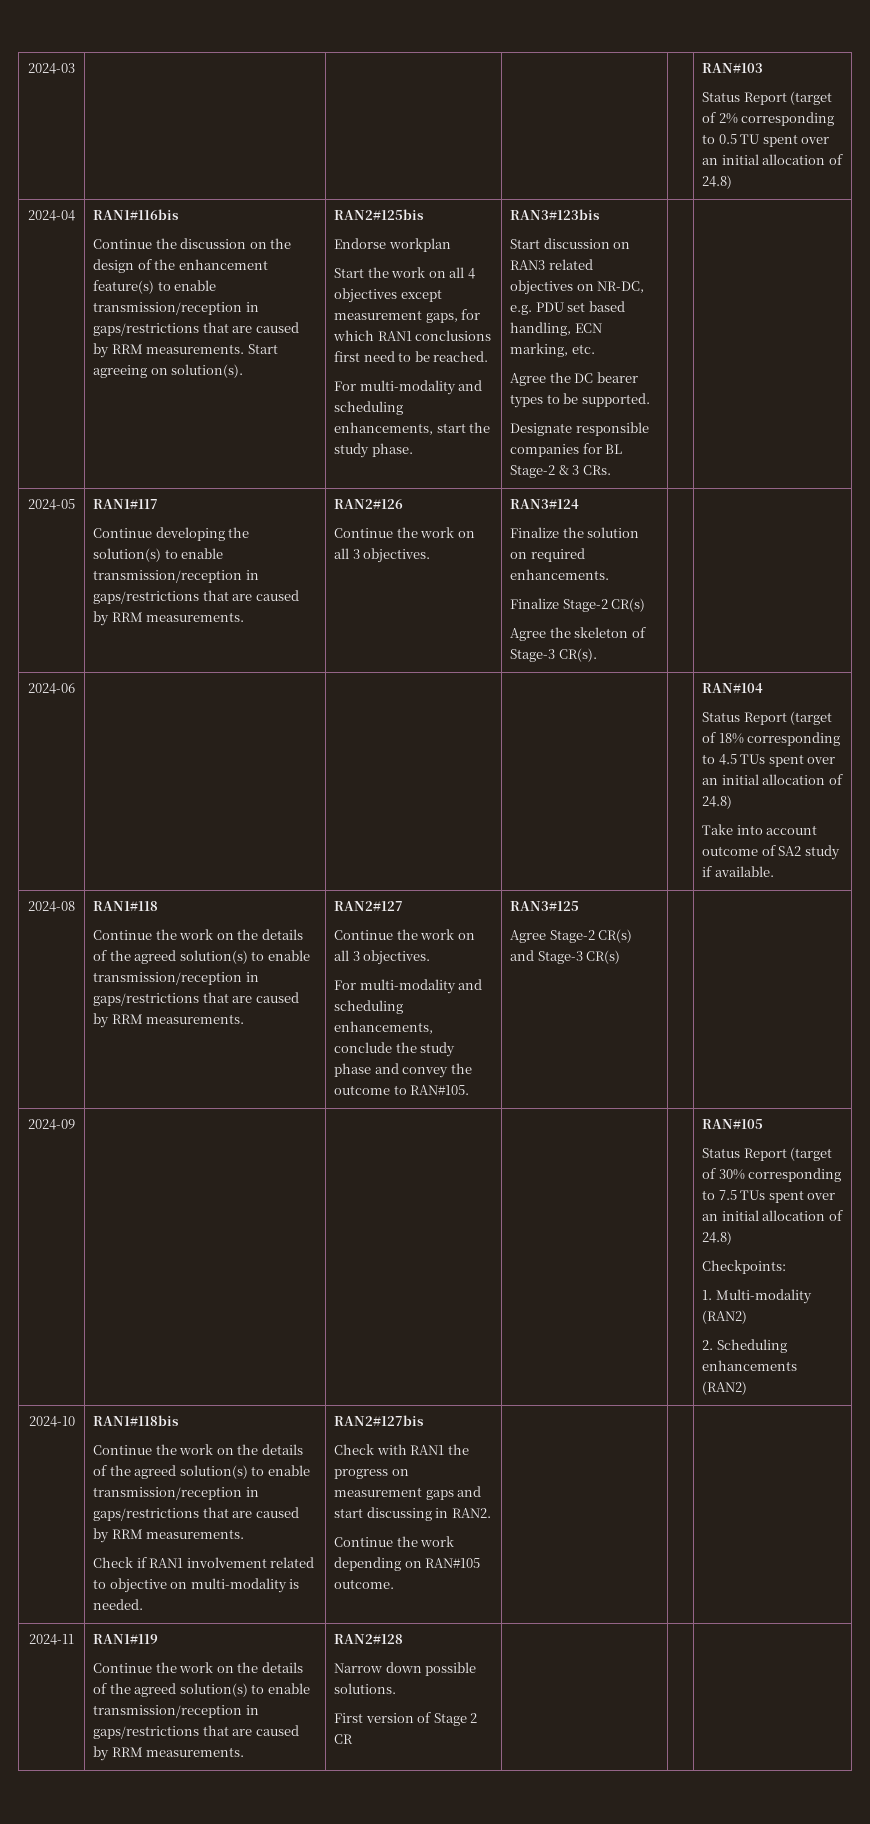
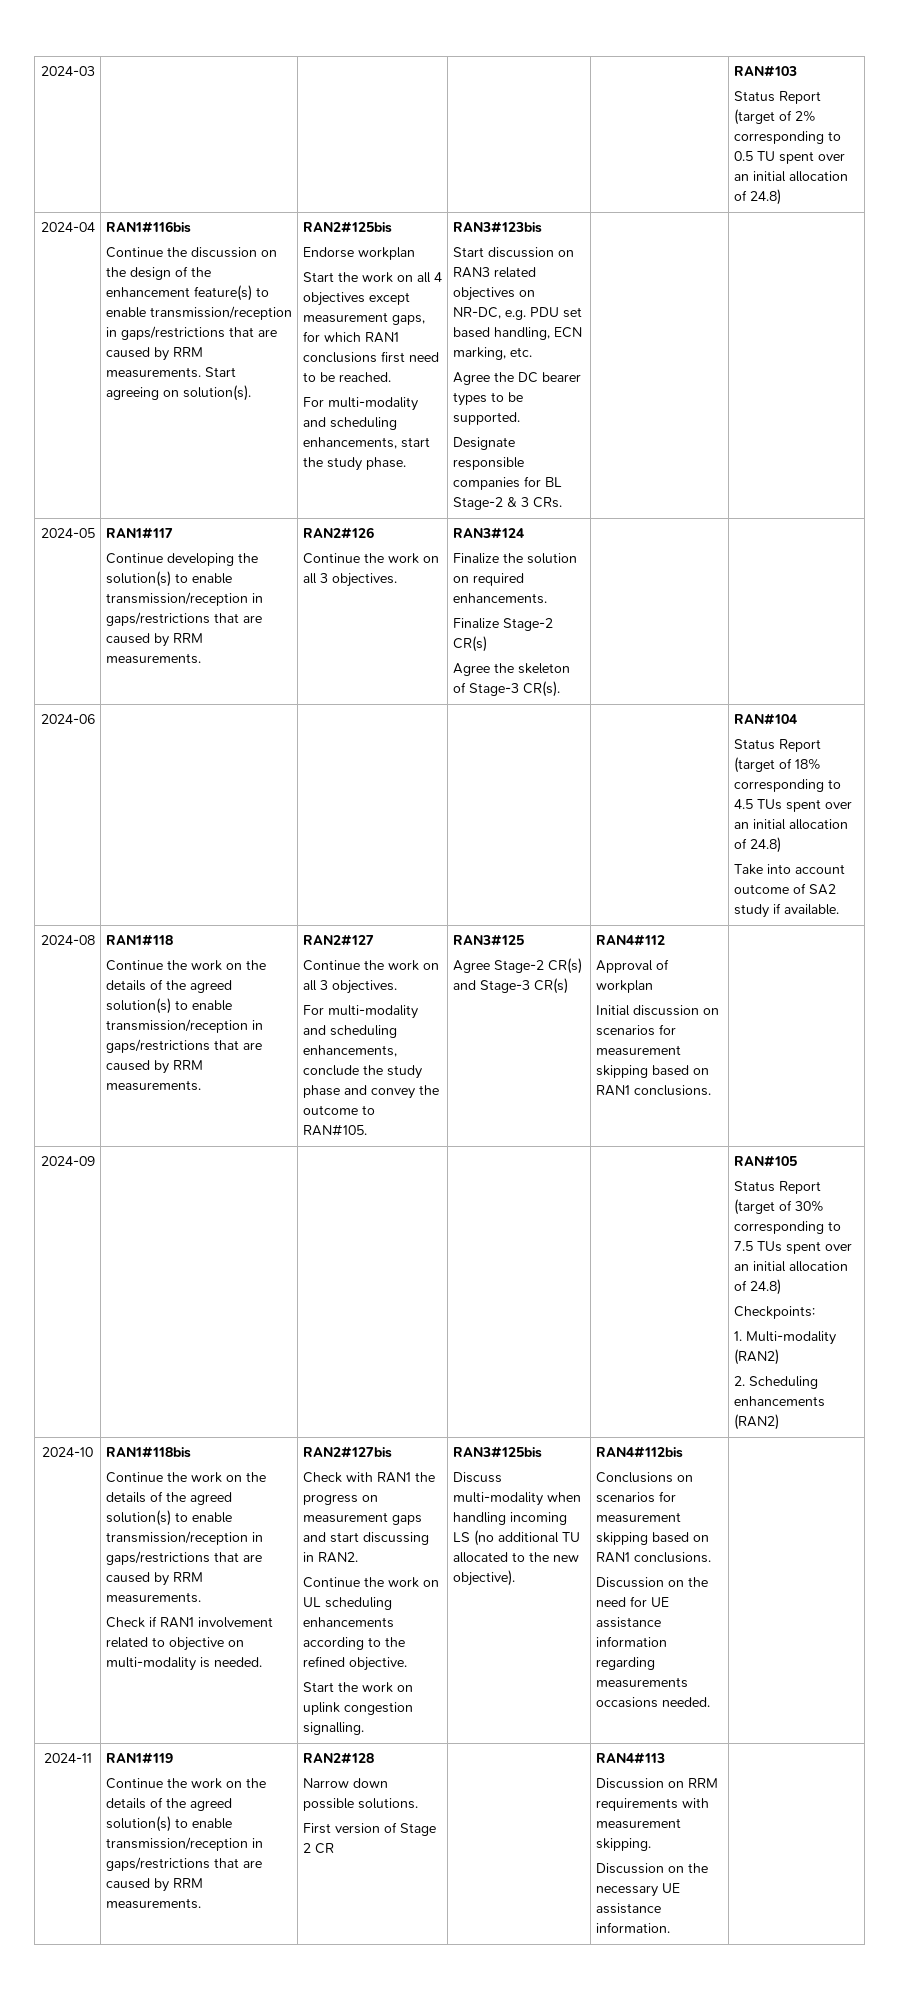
(621, 957) none -> [595,934,665,946] [595,959,669,973] [595,980,653,993] [595,1005,719,1016] [595,1024,676,1036] [595,1045,681,1056] [595,1065,709,1078] [595,1085,711,1096] RAN4#112 // Approval of workplan // Initial discussion on scenarios for measurement skipping based on RAN1 conclusions.
[334,1557,481,1571] [334,1579,395,1589] depending on RAN#105 outcome. | | -> [422,1580,439,1587] [302,1597,392,1610] [302,1617,394,1628] [302,1637,405,1650] [302,1656,407,1671] [302,1682,413,1693] [302,1702,413,1715] [302,1722,364,1735] [452,1446,542,1458] [452,1472,502,1483] [452,1492,581,1506] [452,1512,567,1525] [452,1530,580,1546] [452,1552,579,1563] [452,1570,515,1586] [595,1446,683,1458] [595,1472,693,1483] [595,1491,676,1503] [595,1512,681,1523] [595,1532,709,1545] [595,1552,711,1563] [595,1577,708,1588] [595,1596,669,1607] [595,1617,661,1628] [595,1636,667,1647] [595,1657,655,1670] [595,1677,688,1688] [595,1697,710,1708] on UL scheduling enhancements according to the refined objective. // Start the work on uplink congestion signalling. | RAN3#125bis // Discuss multi-modality when handling incoming LS (no additional TU allocated to the new objective). | RAN4#112bis // Conclusions on scenarios for measurement skipping based on RAN1 conclusions. // Discussion on the need for UE assistance information regarding measurements occasions needed.
(354, 1739) none -> [595,1752,665,1764] [595,1778,718,1789] [595,1798,709,1811] [595,1818,681,1829] [595,1838,651,1851] [595,1863,708,1874] [595,1883,680,1897] [595,1903,661,1914] [595,1922,670,1933] RAN4#113 // Discussion on RRM requirements with measurement skipping. // Discussion on the necessary UE assistance information.

